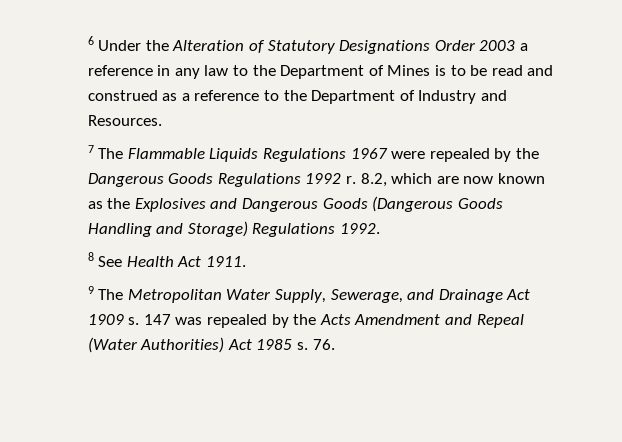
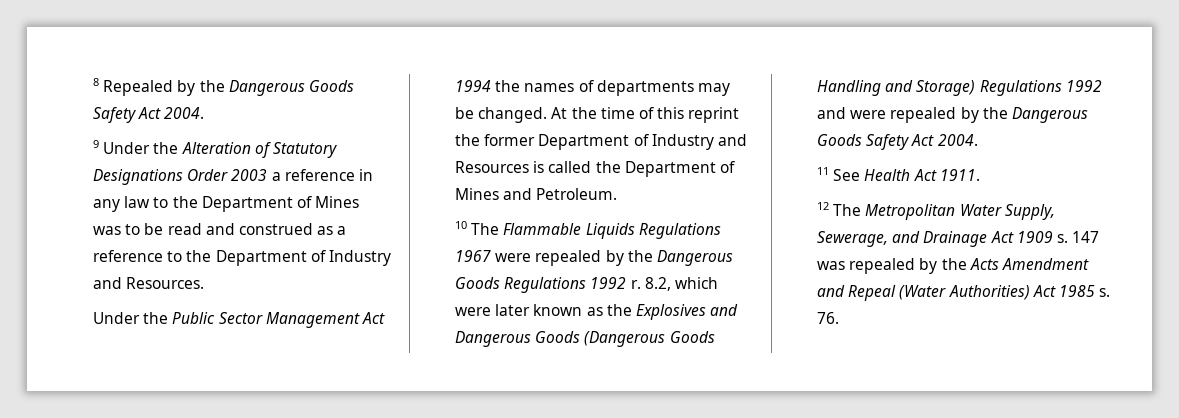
[87,36,94,45] 6 -> [92,78,354,96] [92,107,205,123] [92,140,99,148] 8 Repealed by the Dangerous Goods Safety Act 2004. // 9
[434,65,446,76] is -> [92,226,121,235] was
[87,145,94,153] 7 -> [92,312,385,328] [454,80,730,96] [454,107,740,123] [454,134,747,150] [454,161,735,177] [454,188,618,200] [454,221,467,229] Under the Public Sector Management Act 1994 the names of departments may be changed. At the time of this reprint the former Department of Industry and Resources is called the Department of Mines and Petroleum. // 10
[436,176,494,184] are now -> [454,304,531,316] were later
[339,223,380,234] [87,252,94,261] 1992. // 8 -> [1065,80,1102,92] [816,107,1088,123] [816,134,978,150] [816,167,829,175] 1992 and were repealed by the Dangerous Goods Safety Act 2004. // 11
[87,286,94,294] 9 -> [816,202,829,210] 12

